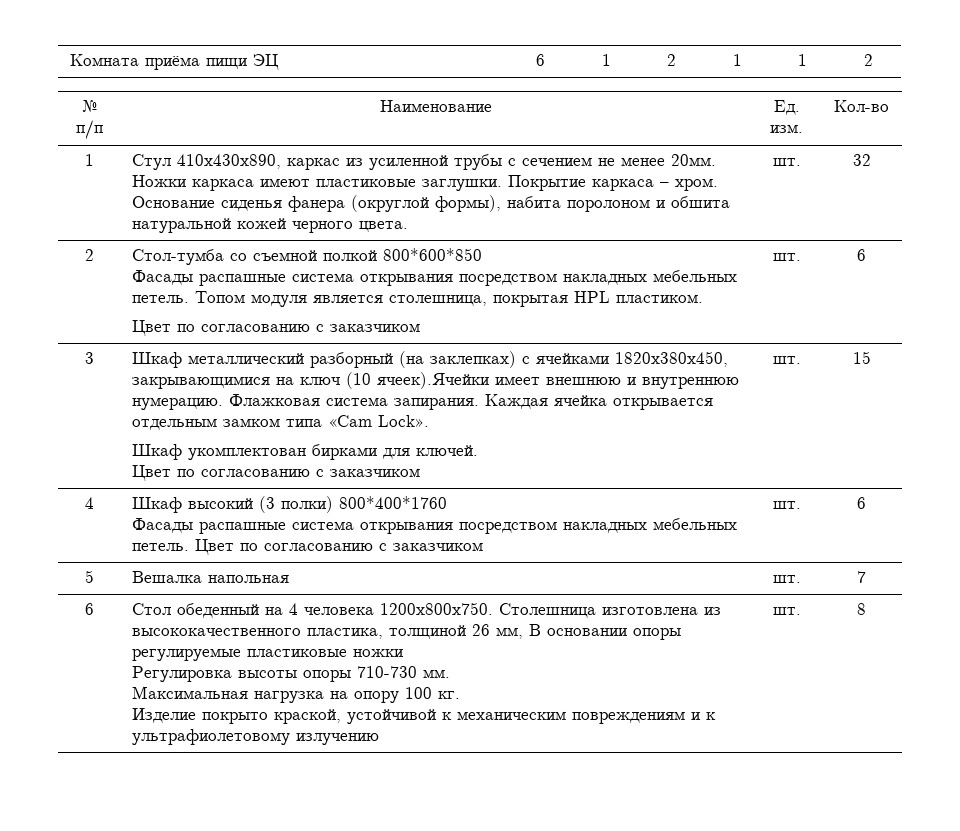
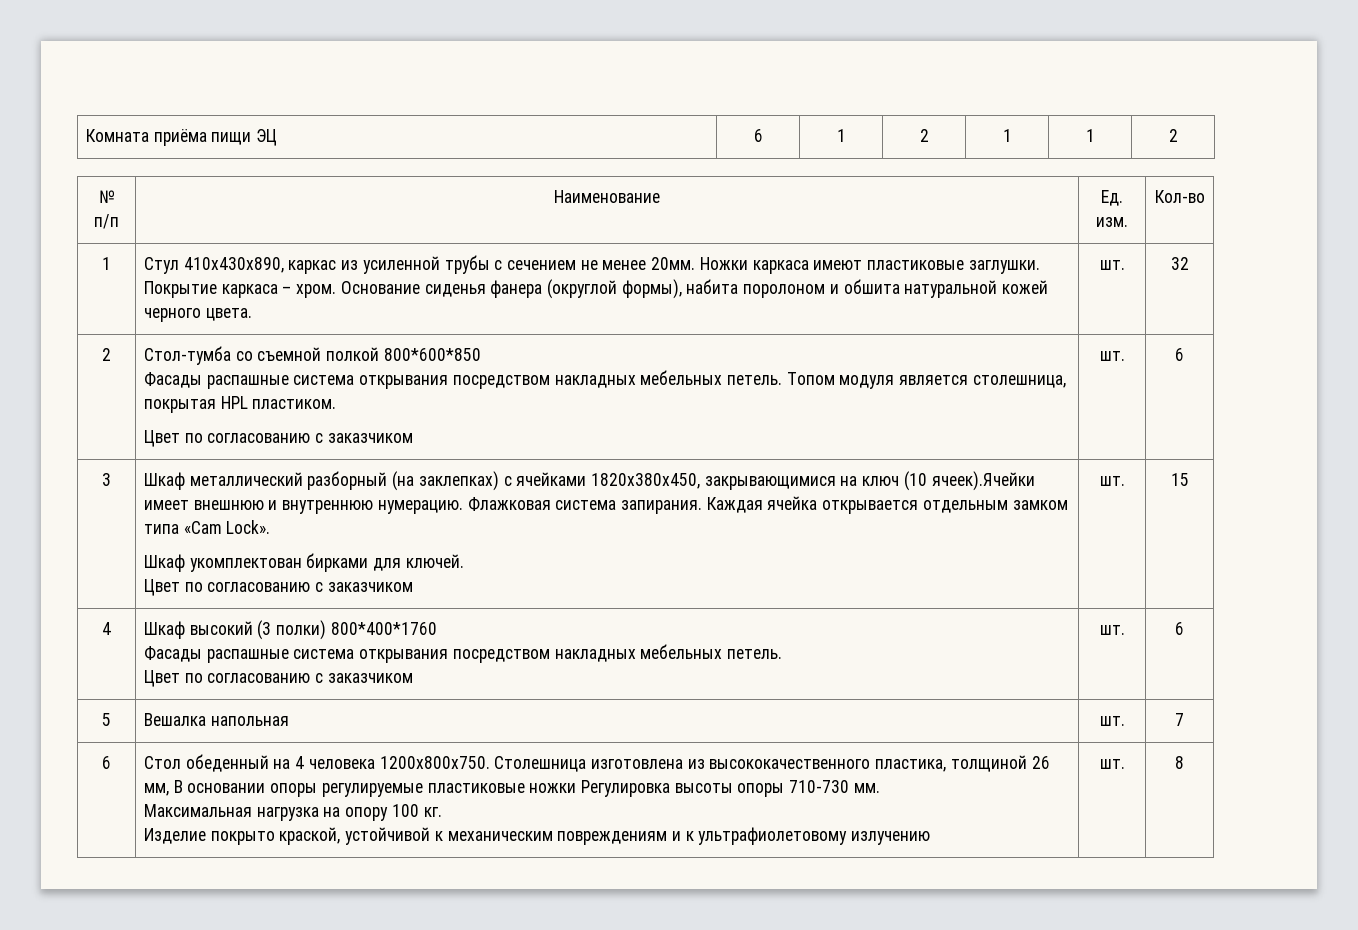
(189, 547) none -> (782, 654) //
(403, 653) // -> (577, 788) none

